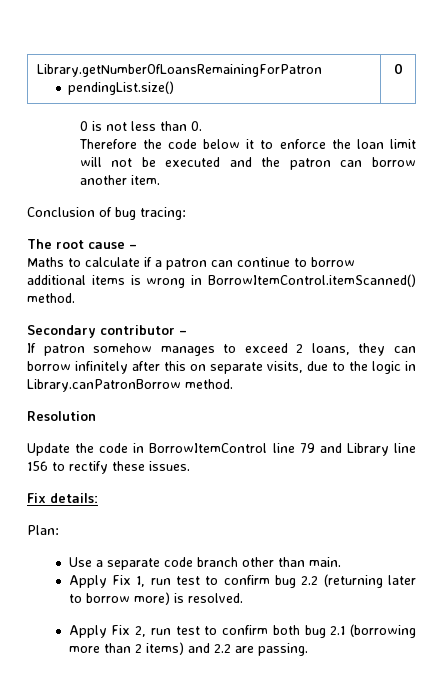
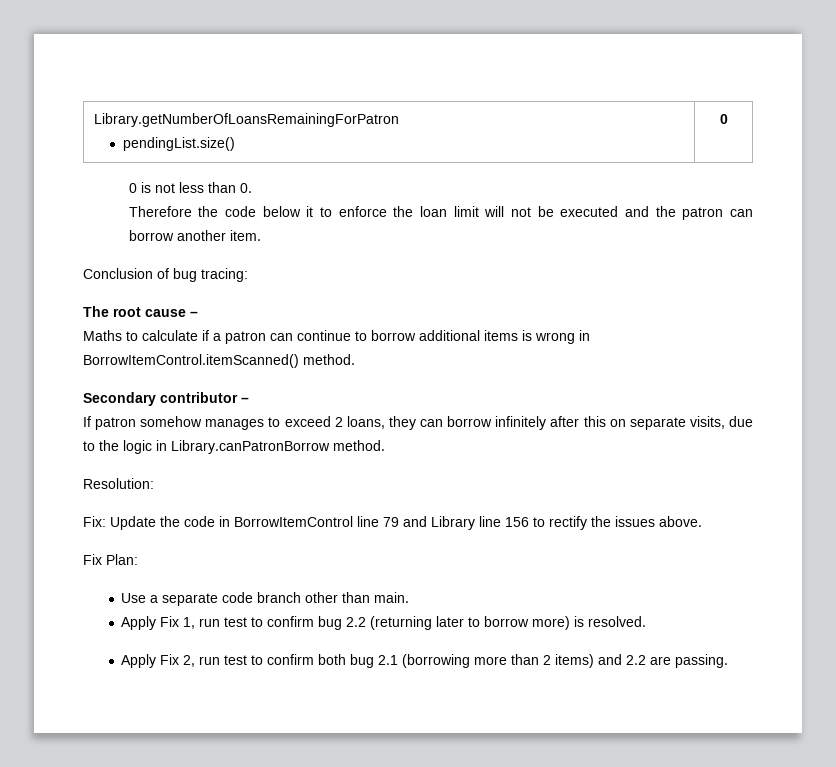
[27,411,96,421] Resolution // -> [83,478,154,489] [83,516,106,527] Resolution: // Fix:
[112,461,190,471] [27,493,98,503] these issues. // Fix details: // -> [591,516,702,527] [83,554,102,565] the issues above. // Fix

